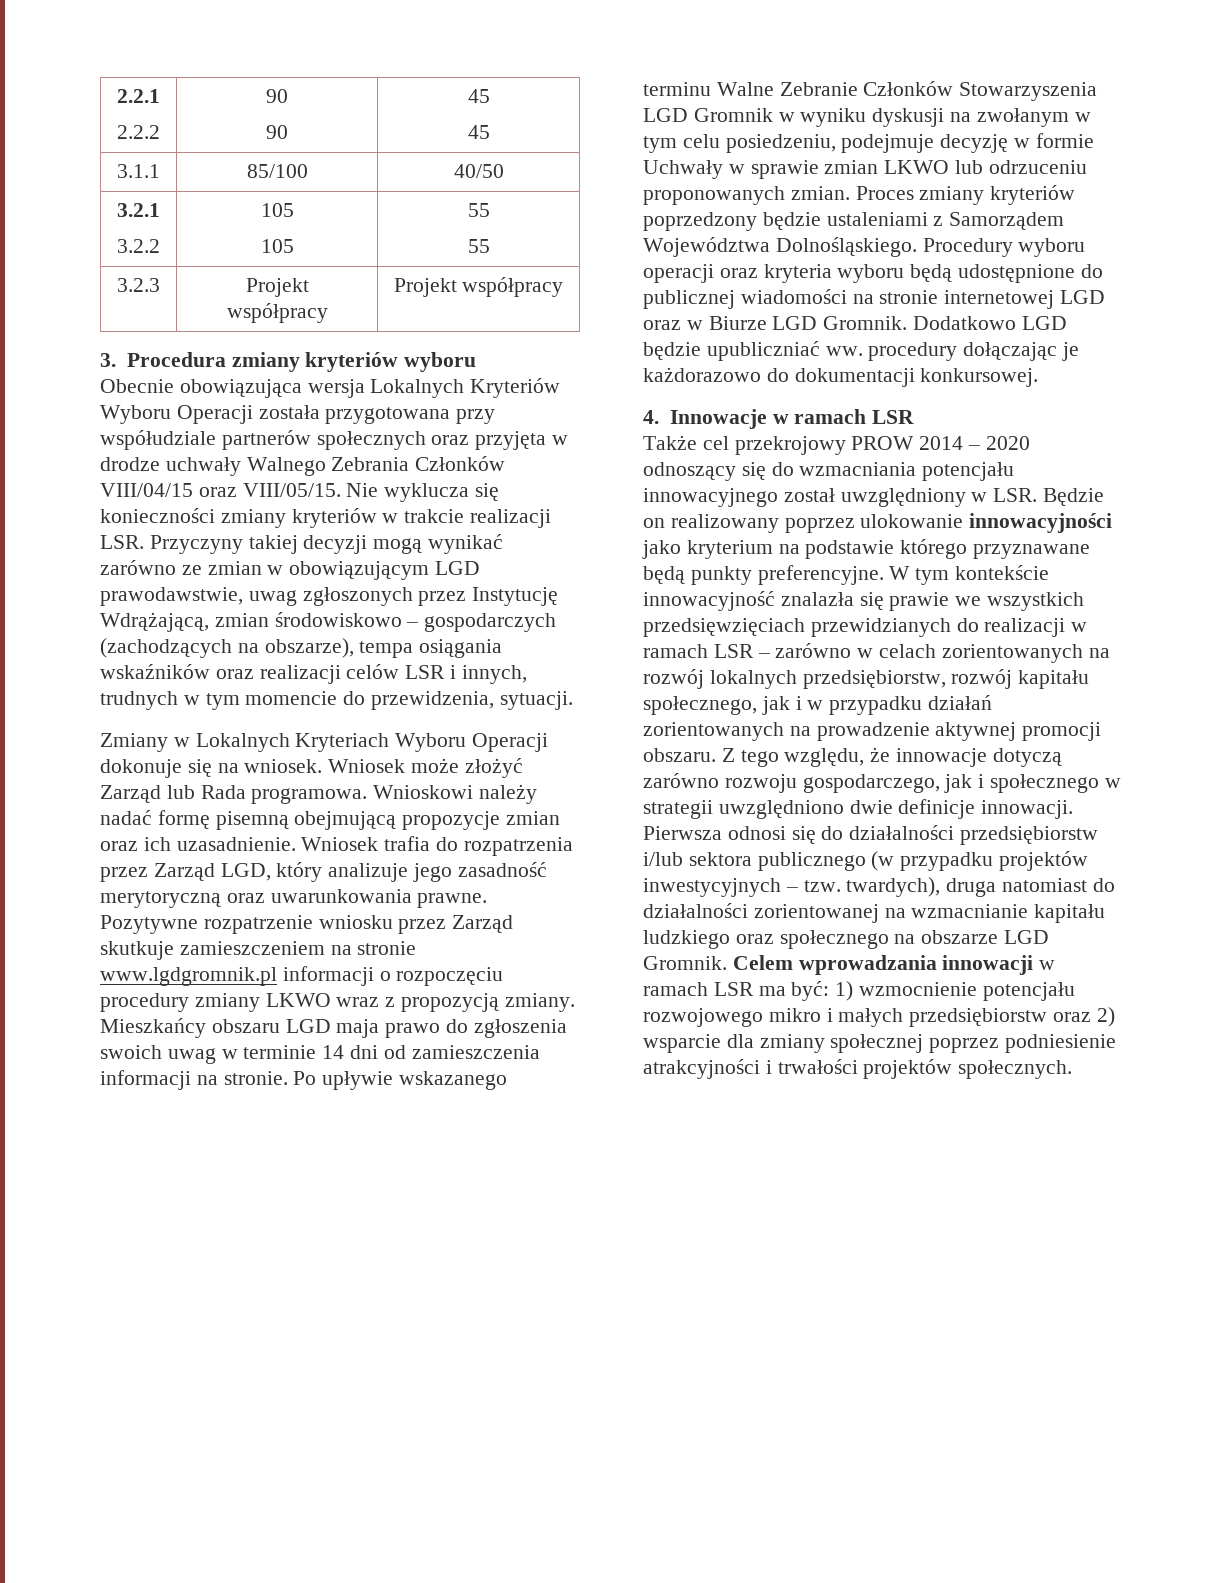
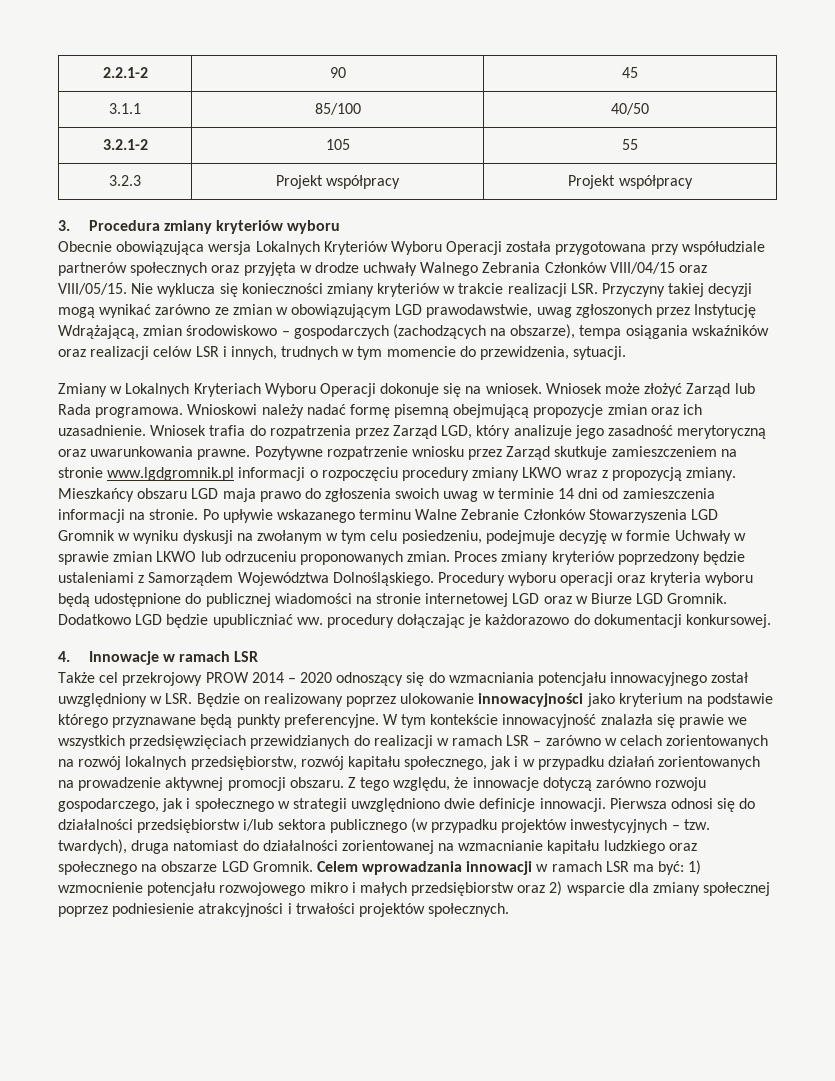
[117,89,160,103] [117,125,160,139] [266,89,288,103] [266,125,288,139] [467,89,490,103] [467,125,490,139] 2.2.1 // 2.2.2 | 90 // 90 | 45 // 45 -> [102,67,148,78] [329,67,346,78] [622,67,638,78] 2.2.1-2 | 90 | 45
[117,203,160,217] [117,239,160,253] [260,203,294,217] [260,239,294,253] [467,203,490,217] [467,239,490,253] 3.2.1 // 3.2.2 | 105 // 105 | 55 // 55 -> [102,139,148,150] [325,139,350,150] [622,139,638,150] 3.2.1-2 | 105 | 55

